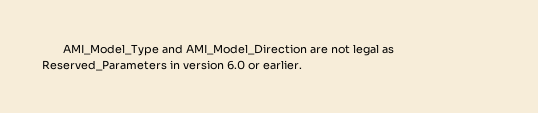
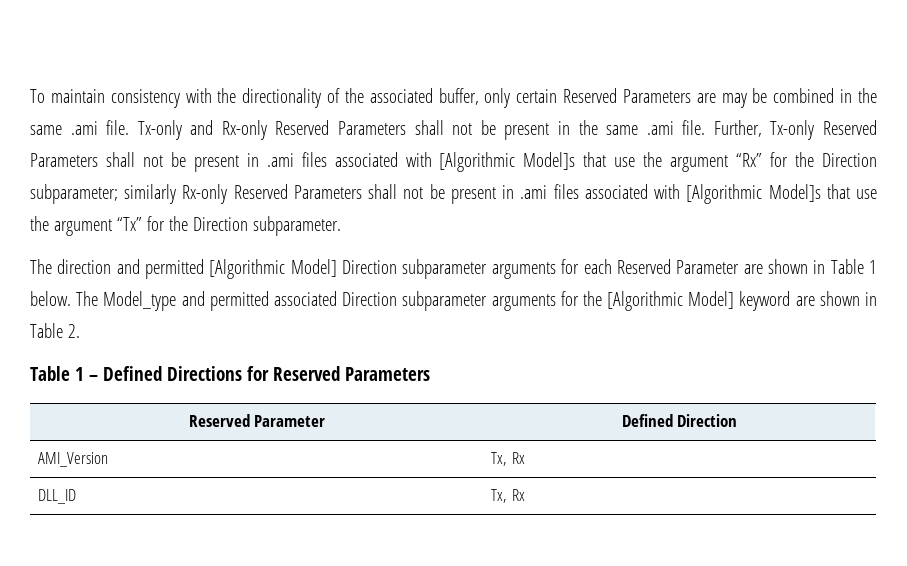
[62,44,394,56] [42,60,302,71] AMI_Model_Type and AMI_Model_Direction are not legal as Reserved_Parameters in version 6.0 or earlier. -> [30,88,878,108] [30,120,877,140] [30,152,877,172] [30,184,878,204] [30,216,341,236] [30,259,878,279] [30,291,877,311] [30,323,80,338] [30,366,430,381] [188,414,326,427] [621,414,738,427] [38,452,109,467] [491,452,525,466] [38,489,77,504] [491,489,525,503] To maintain consistency with the directionality of the associated buffer, only certain Reserved Parameters are may be combined in the same .ami file. Tx-only and Rx-only Reserved Parameters shall not be present in the same .ami file. Further, Tx-only Reserved Parameters shall not be present in .ami files associated with [Algorithmic Model]s that use the argument “Rx” for the Direction subparameter; similarly Rx-only Reserved Parameters shall not be present in .ami files associated with [Algorithmic Model]s that use the argument “Tx” for the Direction subparameter. // The direction and permitted [Algorithmic Model] Direction subparameter arguments for each Reserved Parameter are shown in Table 1 below. The Model_type and permitted associated Direction subparameter arguments for the [Algorithmic Model] keyword are shown in Table 2. // Table 1 – Defined Directions for Reserved Parameters // Reserved Parameter | Defined Direction // AMI_Version | Tx, Rx // DLL_ID | Tx, Rx

